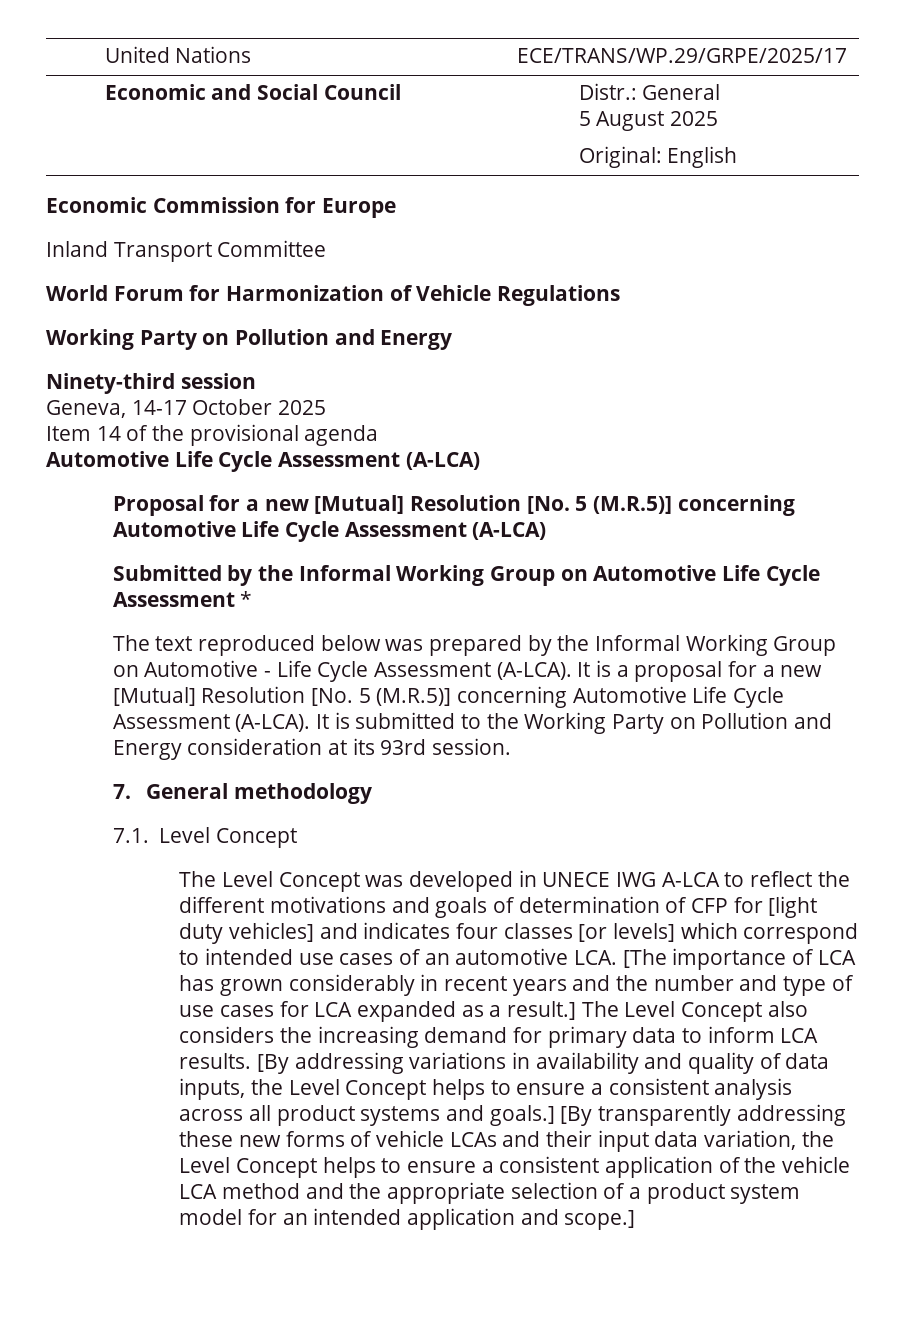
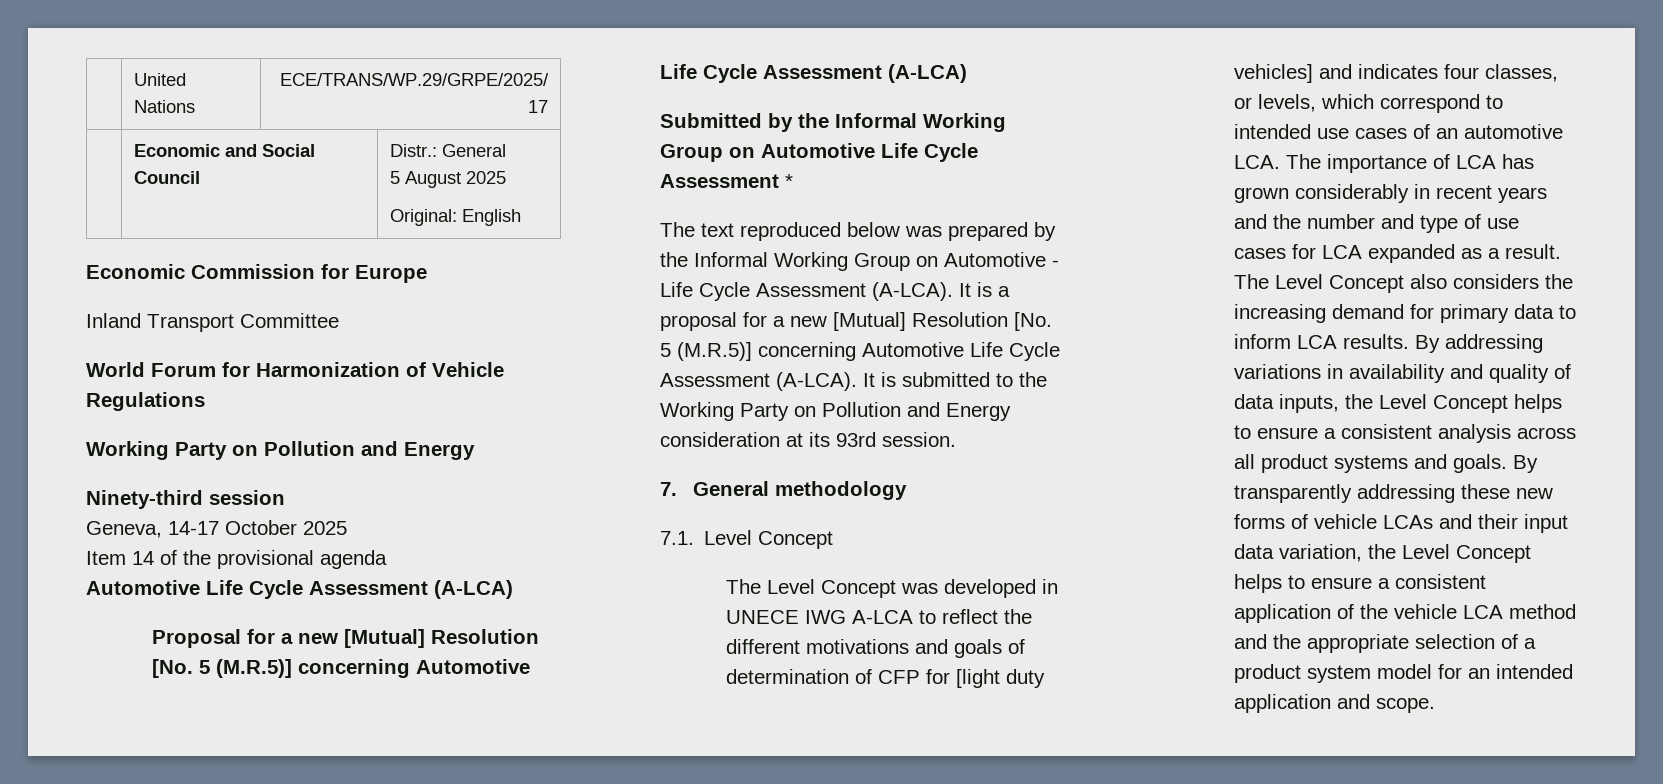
[503,923,675,942] classes [or levels] -> [1485,64,1559,82] [1234,94,1317,112] classes, or levels,
[622,949,667,968] [The -> [1286,154,1322,169] The
[506,1001,576,1020] result.] -> [1505,244,1562,259] result.
[256,1054,289,1074] [By -> [1415,335,1441,353] By
[489,1105,593,1126] goals.] [By -> [1453,454,1539,473] goals. By
[564,1210,636,1230] scope.] -> [1376,698,1436,713] scope.

